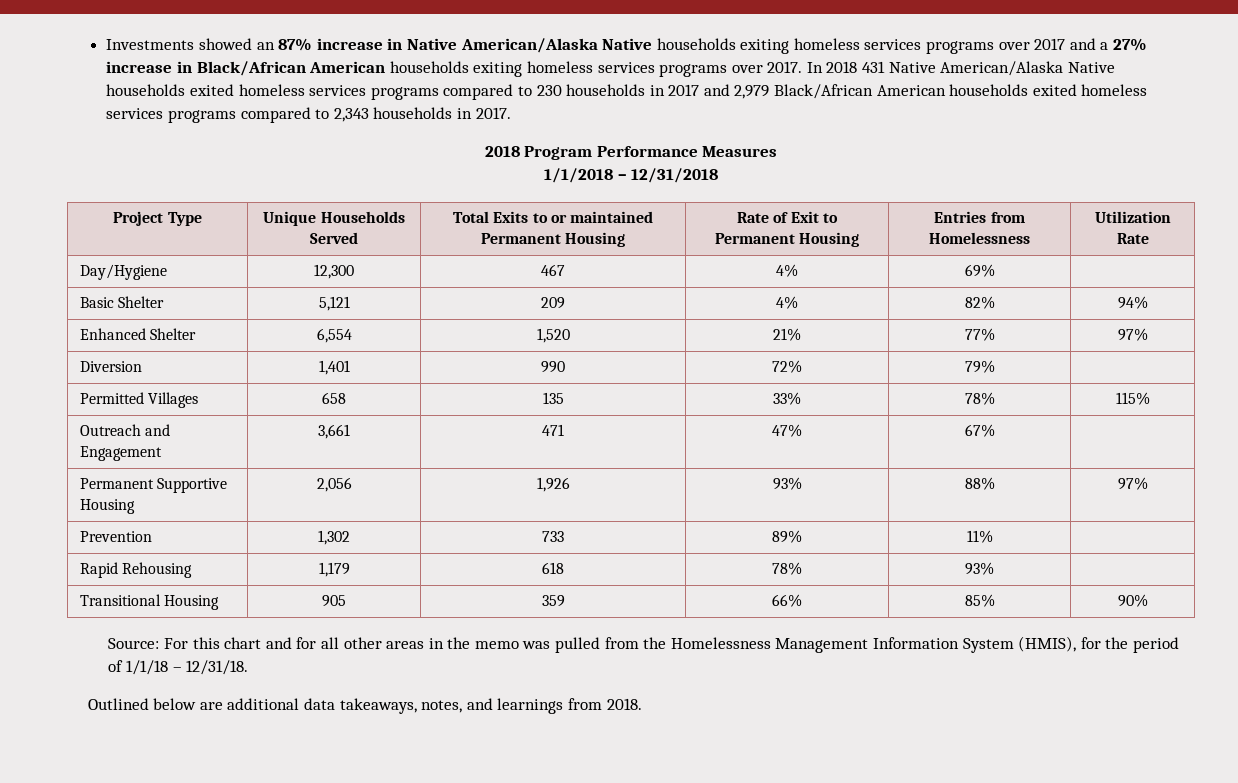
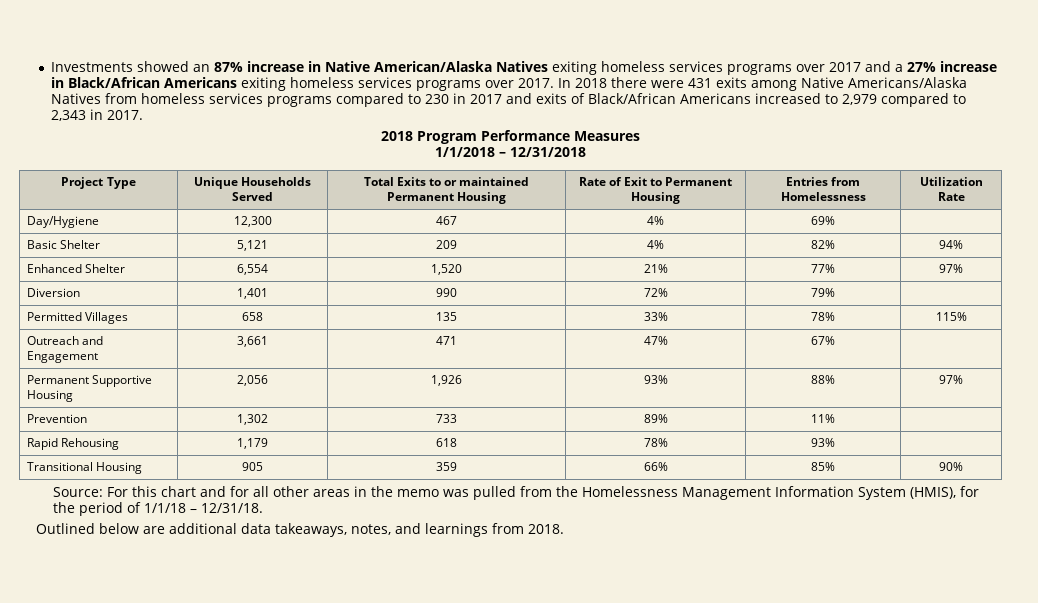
[602,38,736,50] Native households -> [495,61,548,72] Natives
[309,61,469,73] American households -> [163,77,237,88] Americans
[862,61,1115,76] [106,84,234,96] 431 Native American/Alaska Native households exited -> [610,77,967,91] [50,93,137,104] there were 431 exits among Native Americans/Alaska Natives from
[566,84,646,96] households -> (449, 99) none
[734,84,1148,99] [106,108,236,123] 2,979 Black/African American households exited homeless services programs -> [535,93,877,105] exits of Black/African Americans increased to 2,979
[373,107,453,119] households -> (86, 115) none

